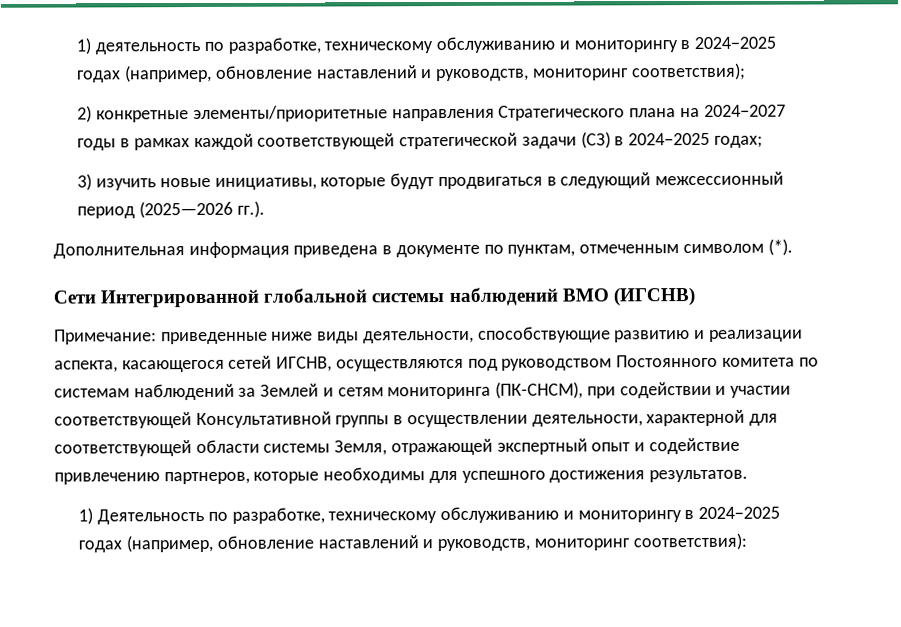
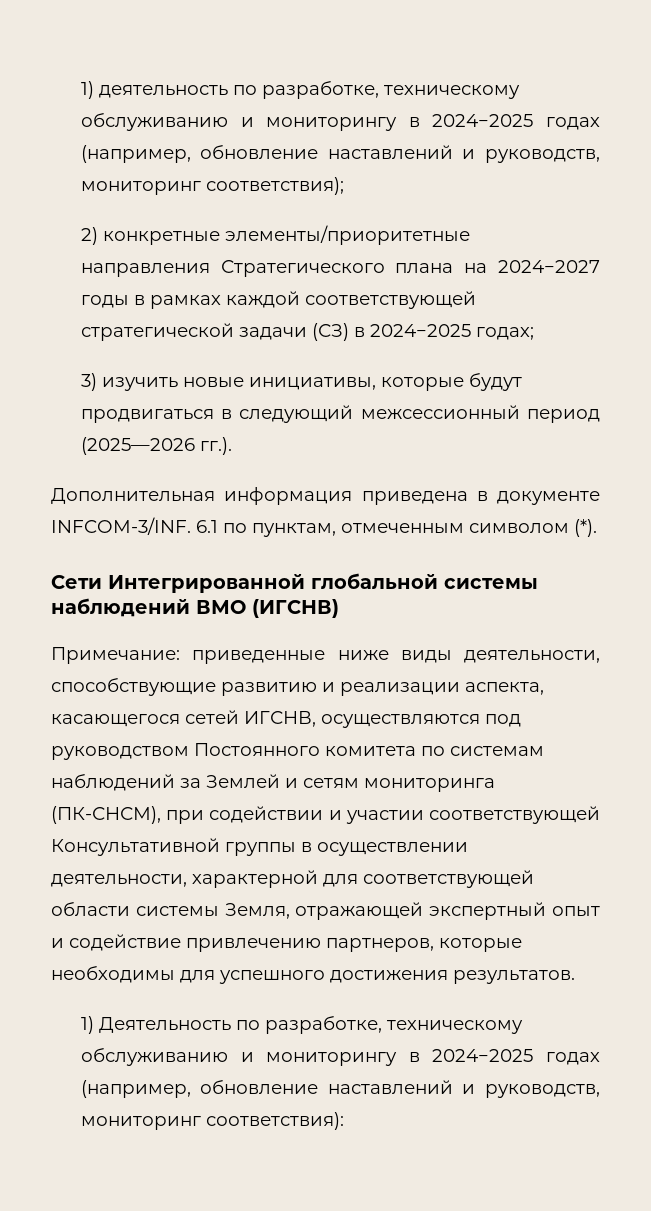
(480, 251) none -> [51,517,218,535] INFCOM-3/INF. 6.1

